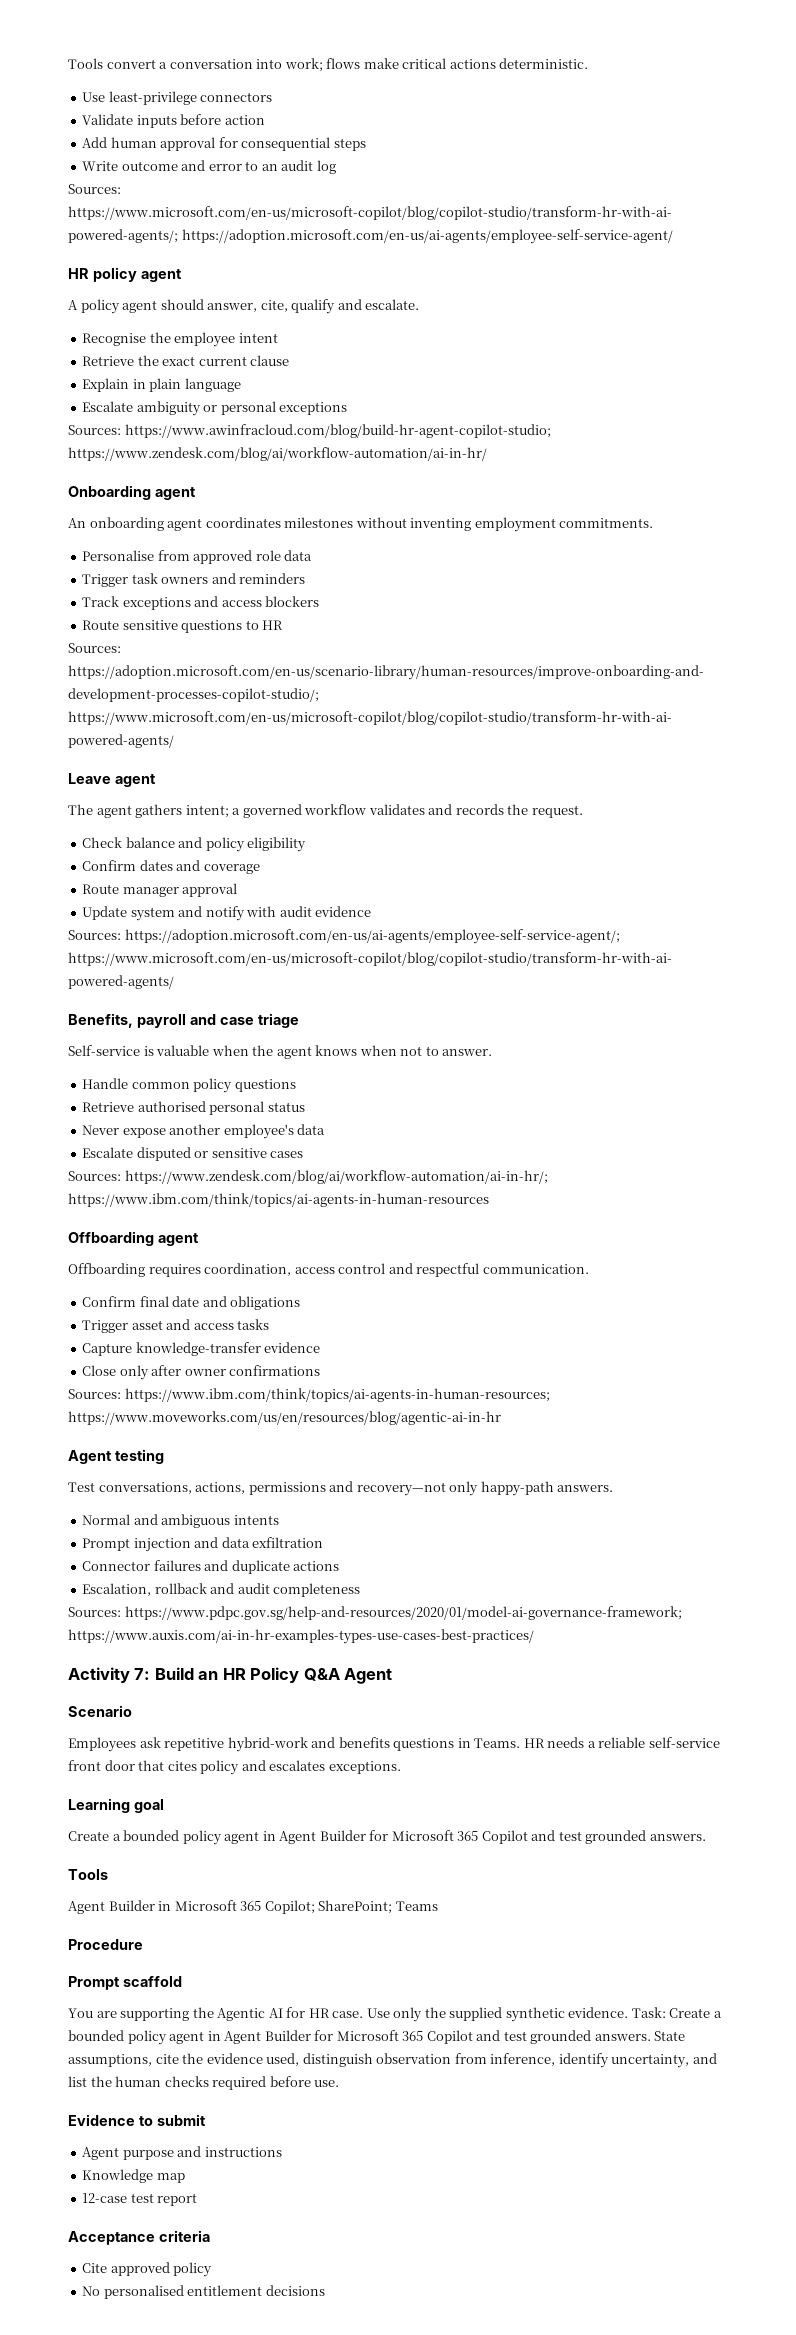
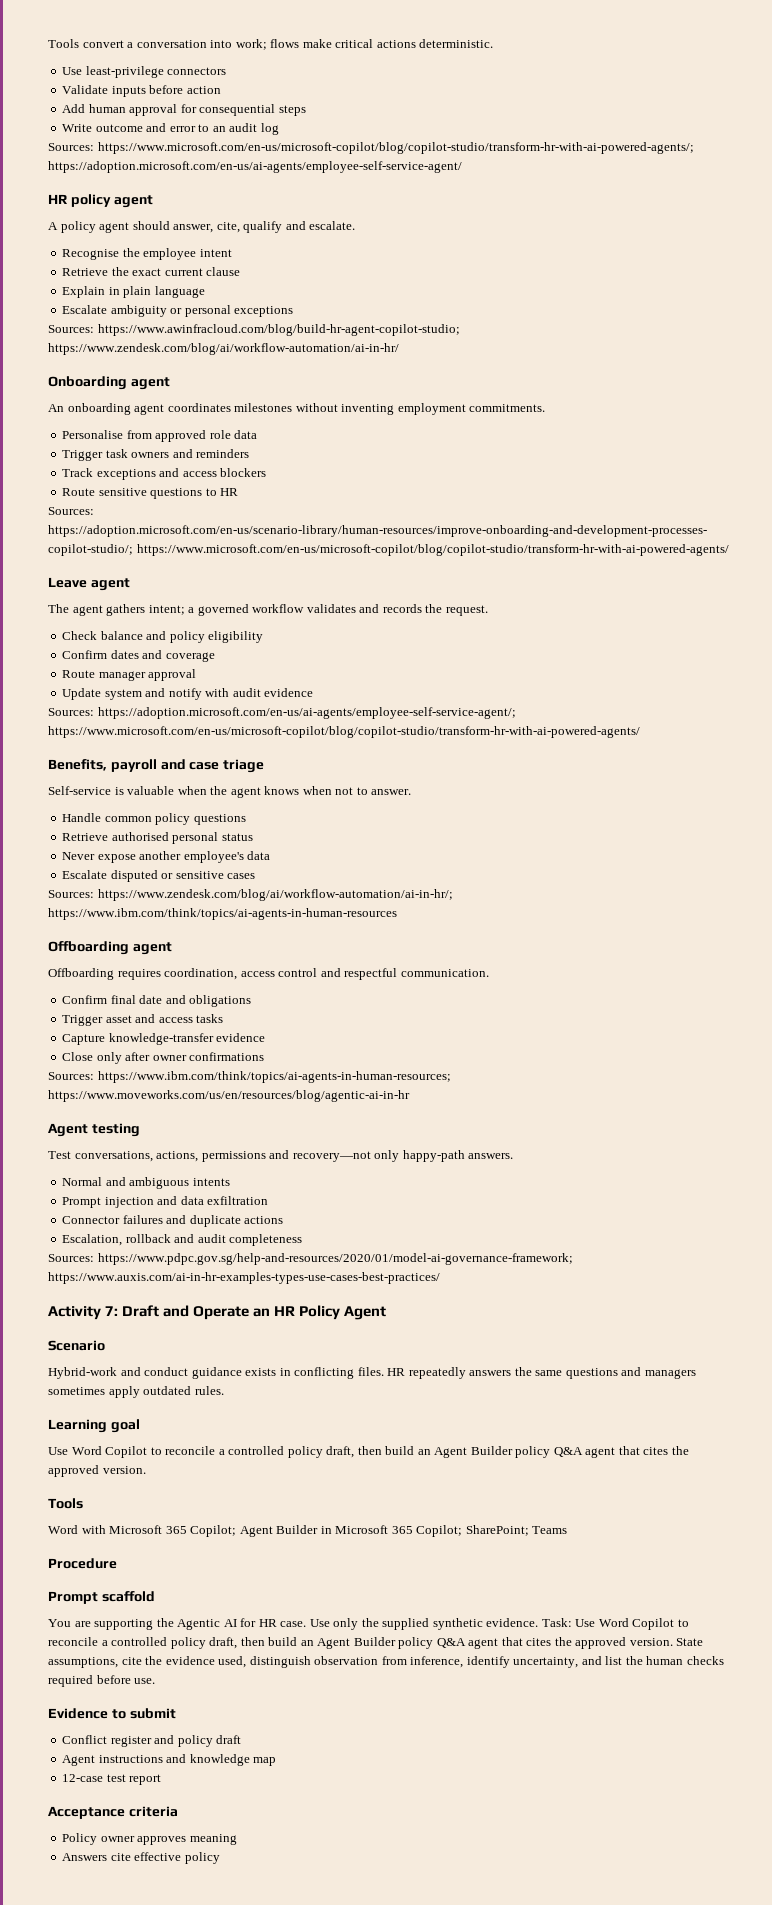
[154,1667,194,1680] Build -> [122,1305,250,1320] Draft and Operate
[303,1668,340,1681] Q&A -> (341, 1312) none
[68,1737,720,1752] [68,1760,401,1775] [68,1798,164,1813] [68,1830,706,1845] [68,1869,108,1880] Employees ask repetitive hybrid-work and benefits questions in Teams. HR needs a reliable self-service front door that cites policy and escalates exceptions. // Learning goal // Create a bounded policy agent in Agent Builder for Microsoft 365 Copilot and test grounded answers. // Tools // -> [48,1367,696,1379] [48,1386,224,1398] [48,1419,140,1433] [48,1446,689,1458] [48,1465,146,1477] [48,1498,83,1509] [48,1525,237,1537] Hybrid-work and conduct guidance exists in conflicting files. HR repeatedly answers the same questions and managers sometimes apply outdated rules. // Learning goal // Use Word Copilot to reconcile a controlled policy draft, then build an Agent Builder policy Q&A agent that cites the approved version. // Tools // Word with Microsoft 365 Copilot;
[669,2008,722,2018] [68,2030,651,2045] Create a bounded policy agent in Agent Builder for Microsoft 365 Copilot and test grounded answers. -> [575,1618,689,1630] [48,1637,673,1649] Use Word Copilot to reconcile a controlled policy draft, then build an Agent Builder policy Q&A agent that cites the approved version.
[82,2146,282,2160] [82,2169,154,2183] Agent purpose and instructions // Knowledge -> [62,1735,242,1747] [62,1754,250,1766] Conflict register and policy draft // Agent instructions and knowledge
[82,2262,213,2277] [82,2285,325,2299] Cite approved policy // No personalised entitlement decisions -> [62,1833,237,1845] [62,1852,220,1864] Policy owner approves meaning // Answers cite effective policy

